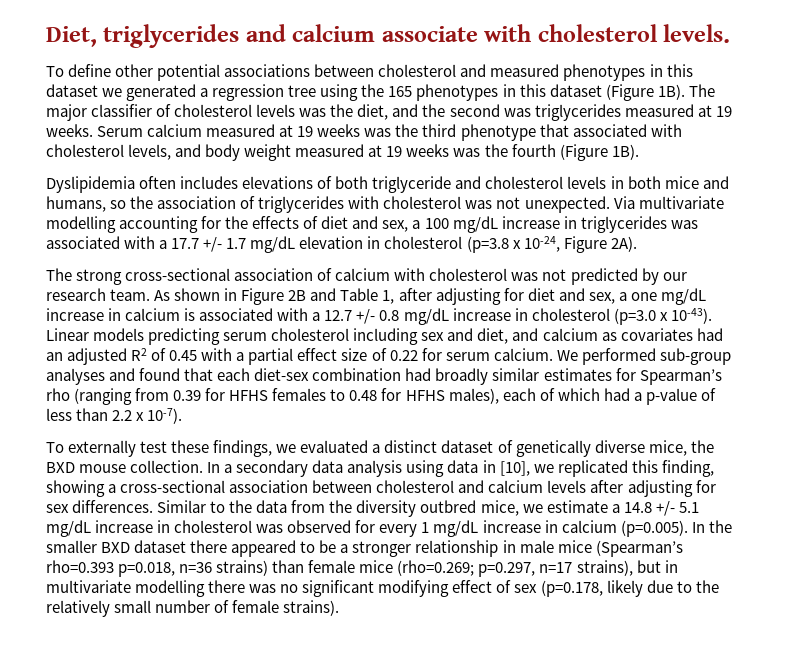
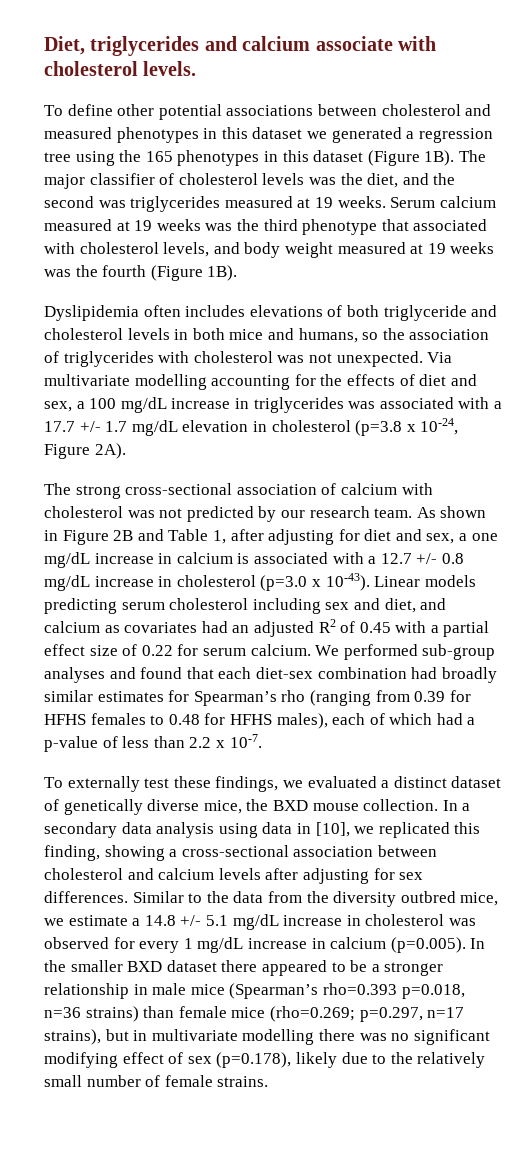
[147,408,183,424] 10-7). -> [229,734,262,748] 10-7.
[540,580,603,597] (p=0.178, -> [216,1052,292,1068] (p=0.178),
[283,600,340,616] strains). -> [217,1076,269,1087] strains.

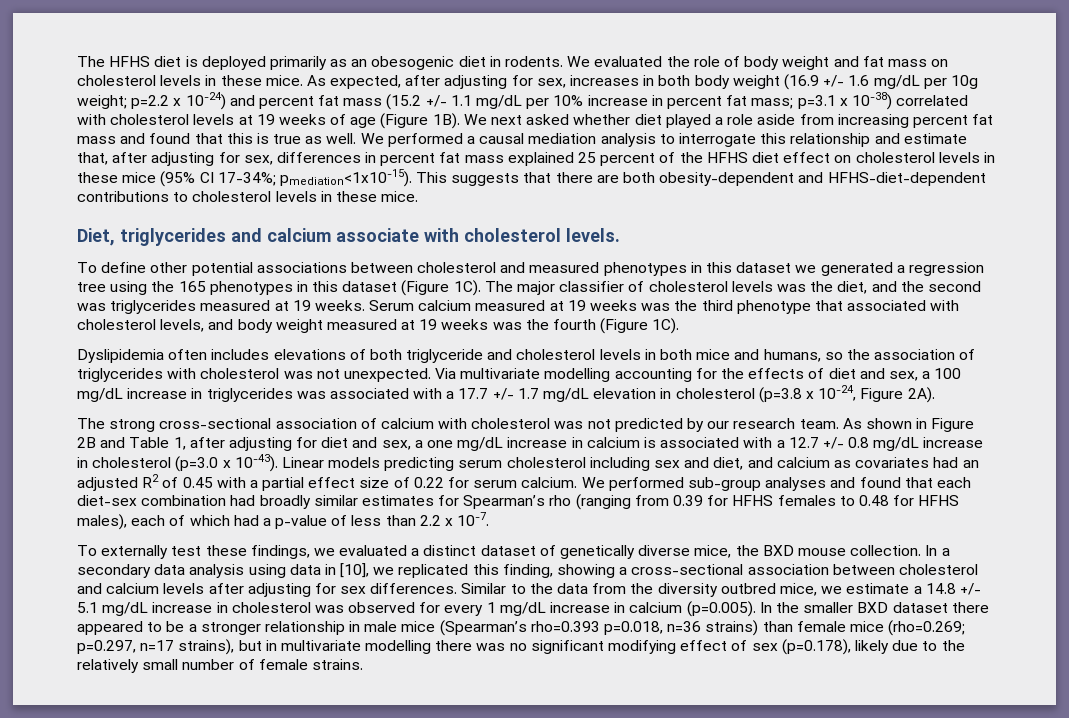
(44, 45) none -> [77,56,949,70] [77,74,978,90] [77,92,969,110] [77,113,994,129] [77,133,967,147] [77,152,995,166] [77,169,986,187] [77,191,419,202] The HFHS diet is deployed primarily as an obesogenic diet in rodents. We evaluated the role of body weight and fat mass on cholesterol levels in these mice. As expected, after adjusting for sex, increases in both body weight (16.9 +/- 1.6 mg/dL per 10g weight; p=2.2 x 10-24) and percent fat mass (15.2 +/- 1.1 mg/dL per 10% increase in percent fat mass; p=3.1 x 10-38) correlated with cholesterol levels at 19 weeks of age (Figure 1B). We next asked whether diet played a role aside from increasing percent fat mass and found that this is true as well. We performed a causal mediation analysis to interrogate this relationship and estimate that, after adjusting for sex, differences in percent fat mass explained 25 percent of the HFHS diet effect on cholesterol levels in these mice (95% CI 17-34%; pmediation<1x10-15). This suggests that there are both obesity-dependent and HFHS-diet-dependent contributions to cholesterol levels in these mice. //
[424,150,455,166] 1B). -> [453,280,481,296] 1C).
[207,265,238,281] 1B). -> [652,318,680,334] 1C).

